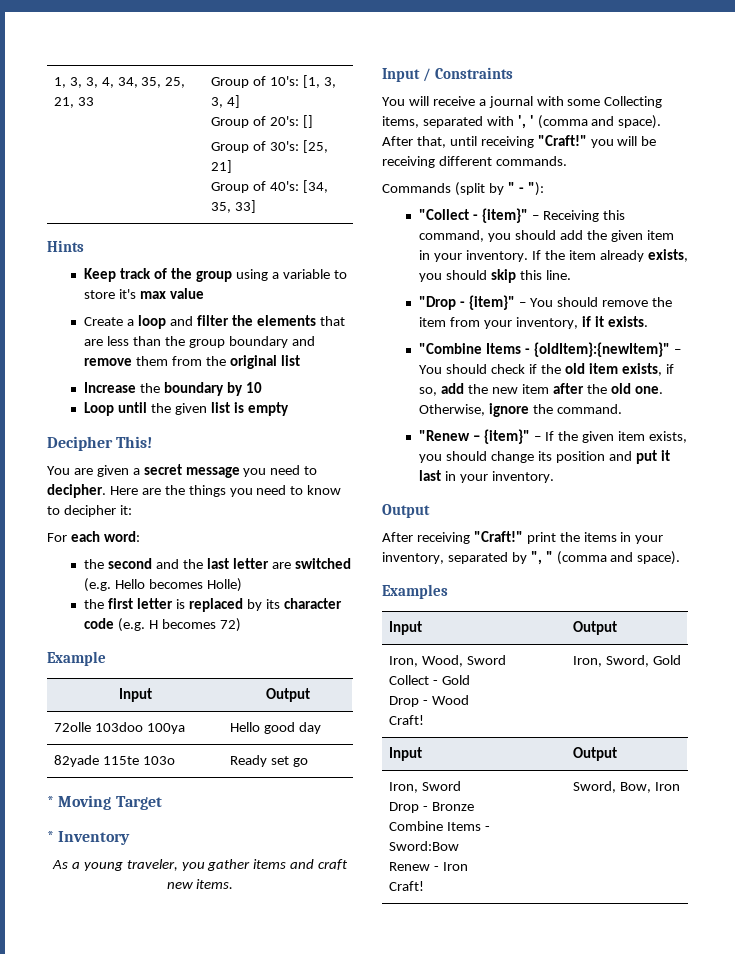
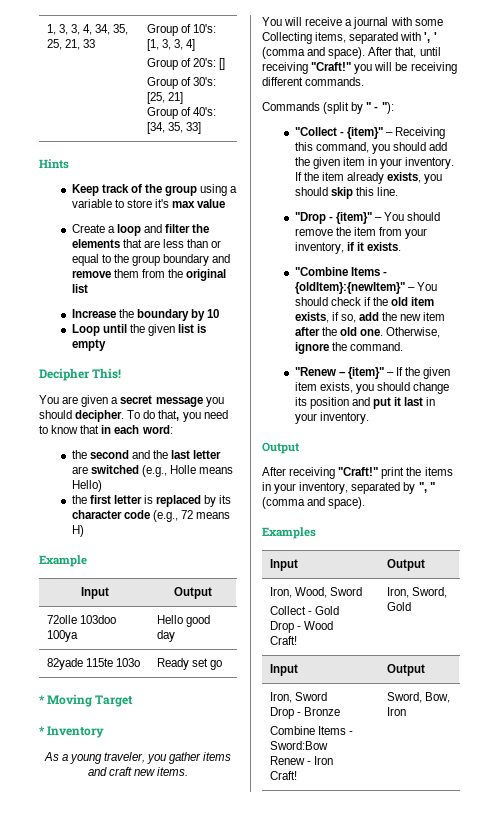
(162, 341) none -> [211,240,222,248] [71,254,111,266] or equal to
[270,465,318,475] [47,484,342,498] [47,505,132,517] [47,533,67,542] need to decipher. Here are the things you need to know to decipher it: // For -> [39,410,228,422] [39,425,112,434] should decipher. To do that, you need to know that in
[84,578,242,592] (e.g. Hello becomes Holle) -> [141,465,234,477] [71,480,102,492] (e.g., Holle means Hello)
[118,618,241,632] (e.g. H becomes 72) -> [152,510,231,522] [71,525,84,537] (e.g., 72 means H)
[382,67,514,82] // Input / Constraints -> (189, 771) none

